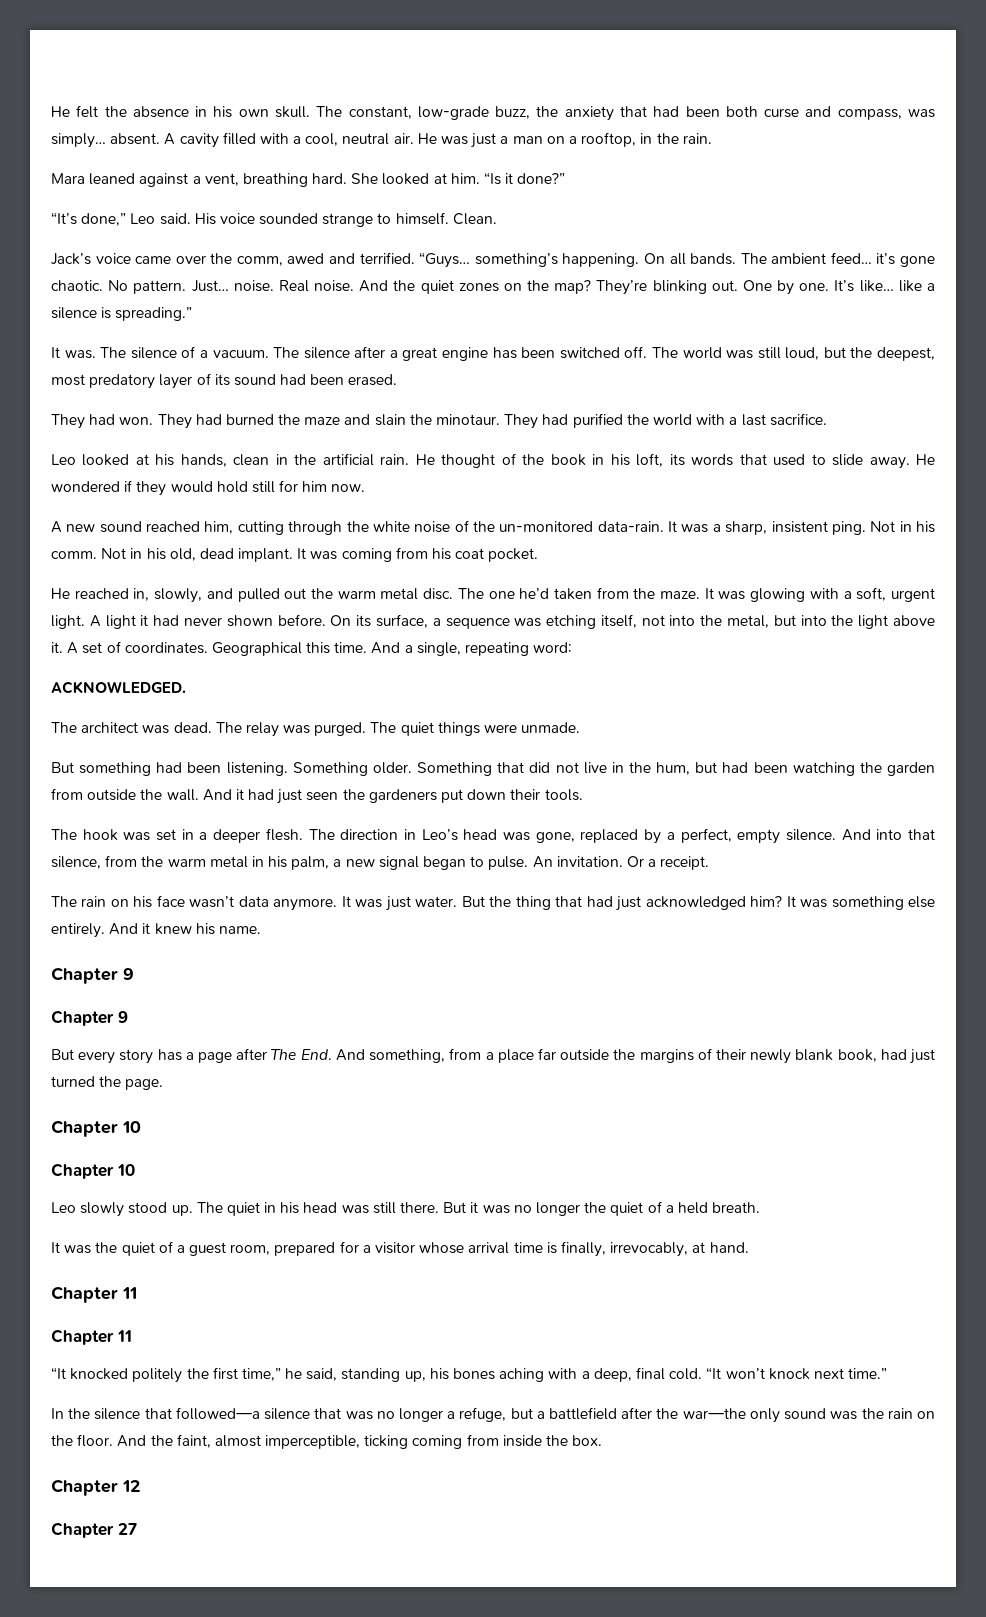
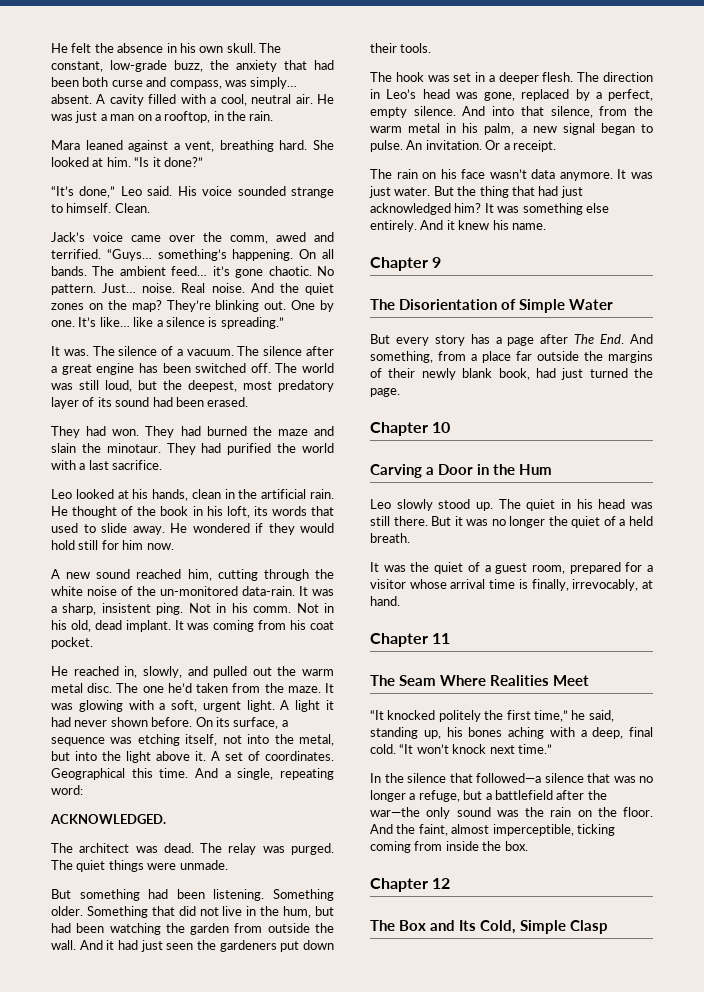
[51,1010,128,1026] Chapter 9 -> [370,299,613,313] The Disorientation of Simple Water
[51,1163,135,1179] Chapter 10 -> [370,464,552,478] Carving a Door in the Hum
[51,1329,132,1345] Chapter 11 -> [370,675,589,686] The Seam Where Realities Meet
[51,1522,137,1538] Chapter 27 -> [370,920,608,934] The Box and Its Cold, Simple Clasp

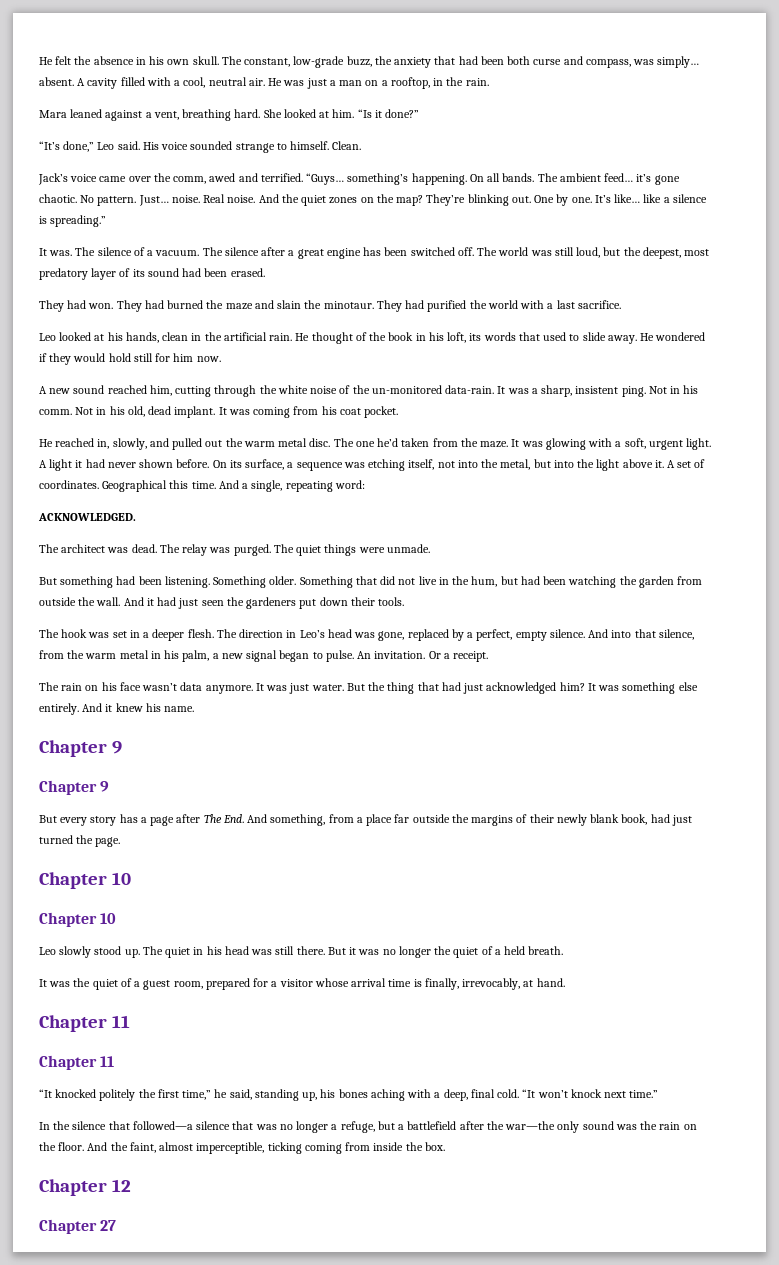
[370,299,613,313] The Disorientation of Simple Water -> [39,780,110,795] Chapter 9
[370,464,552,478] Carving a Door in the Hum -> [39,912,117,927] Chapter 10
[370,675,589,686] The Seam Where Realities Meet -> [39,1055,115,1070] Chapter 11
[370,920,608,934] The Box and Its Cold, Simple Clasp -> [39,1219,117,1234] Chapter 27

